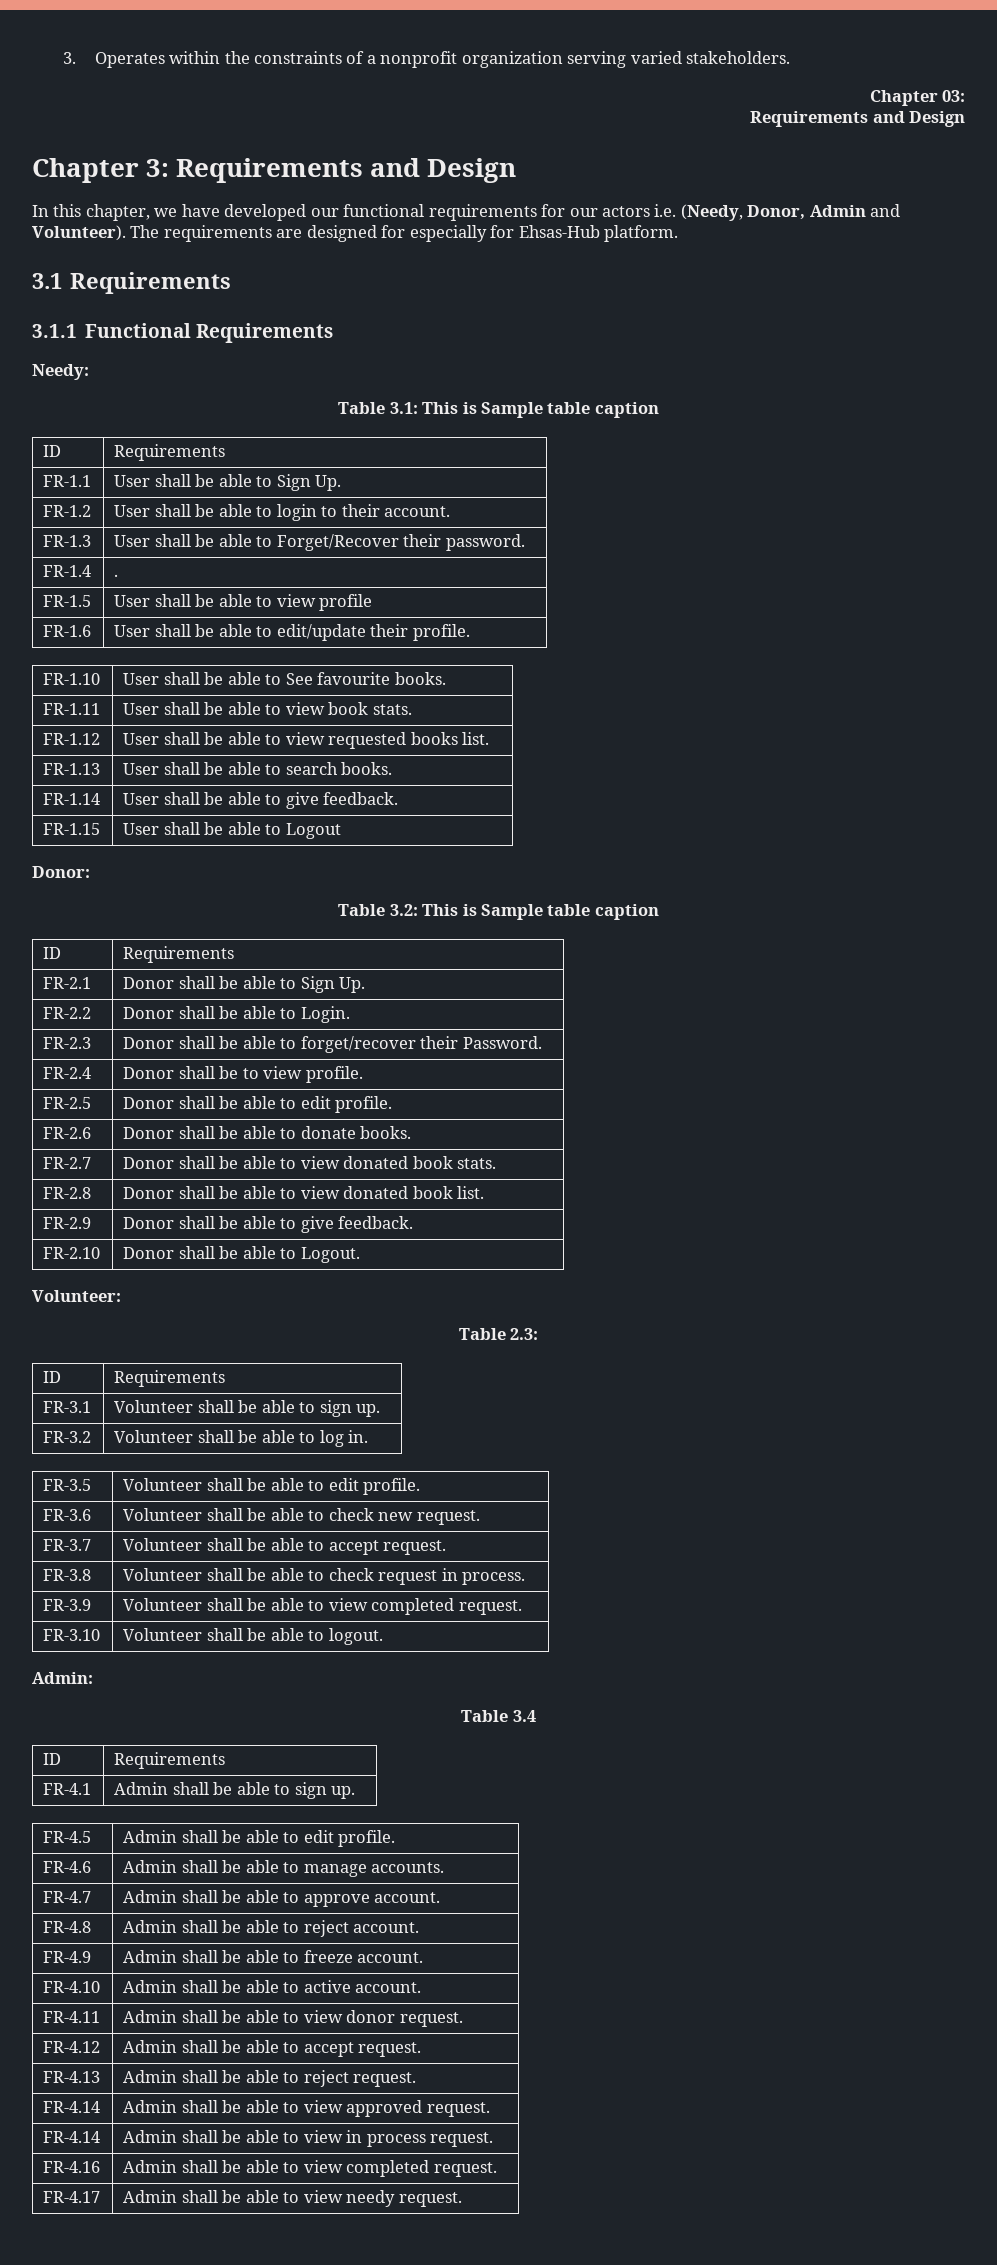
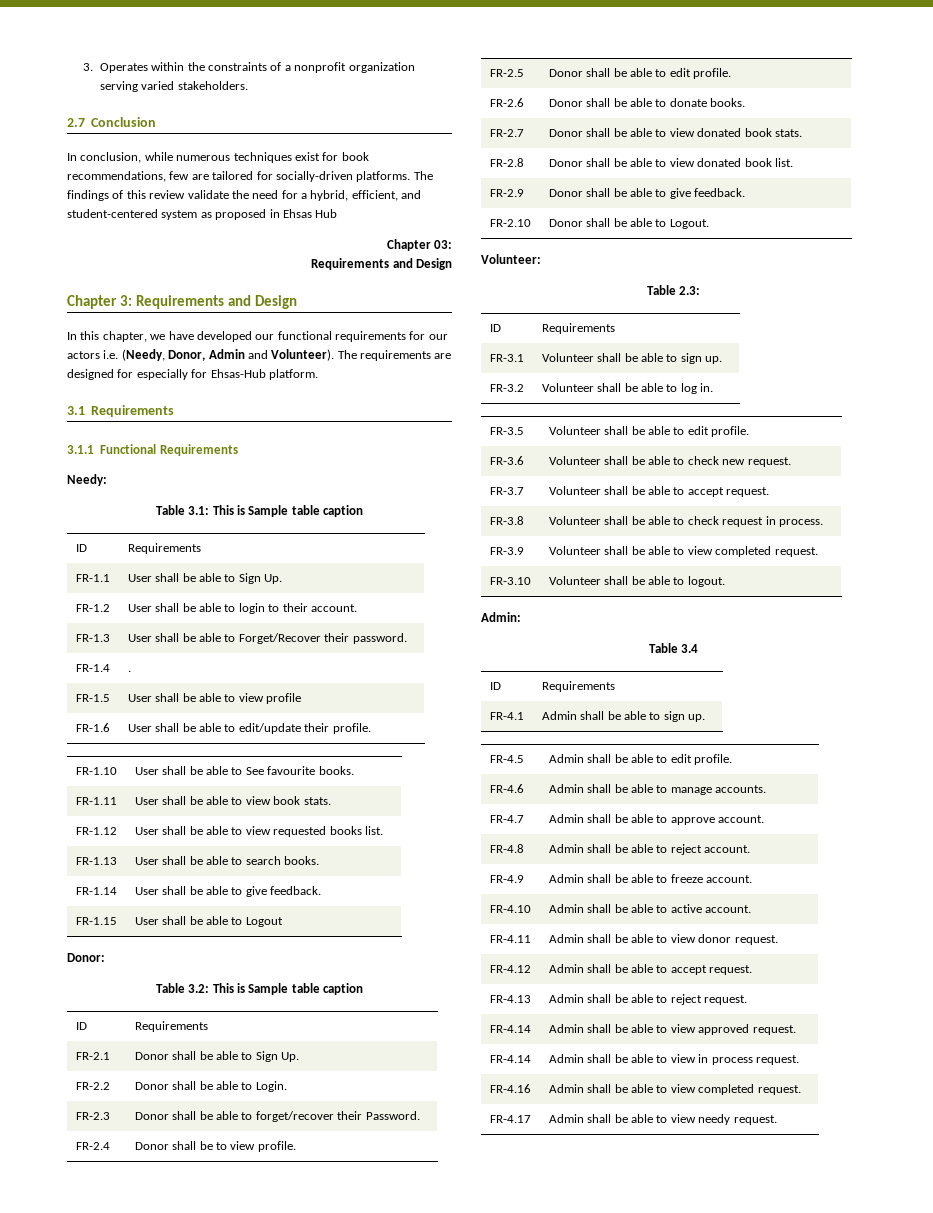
(791, 57) none -> [67,117,157,127] [67,152,369,163] [67,171,433,182] [67,190,422,201] [67,209,338,220] // 2.7 Conclusion // In conclusion, while numerous techniques exist for book recommendations, few are tailored for socially-driven platforms. The findings of this review validate the need for a hybrid, efficient, and student-centered system as proposed in Ehsas Hub

